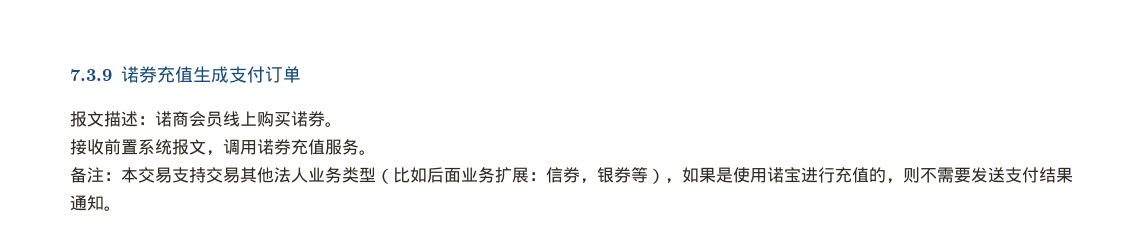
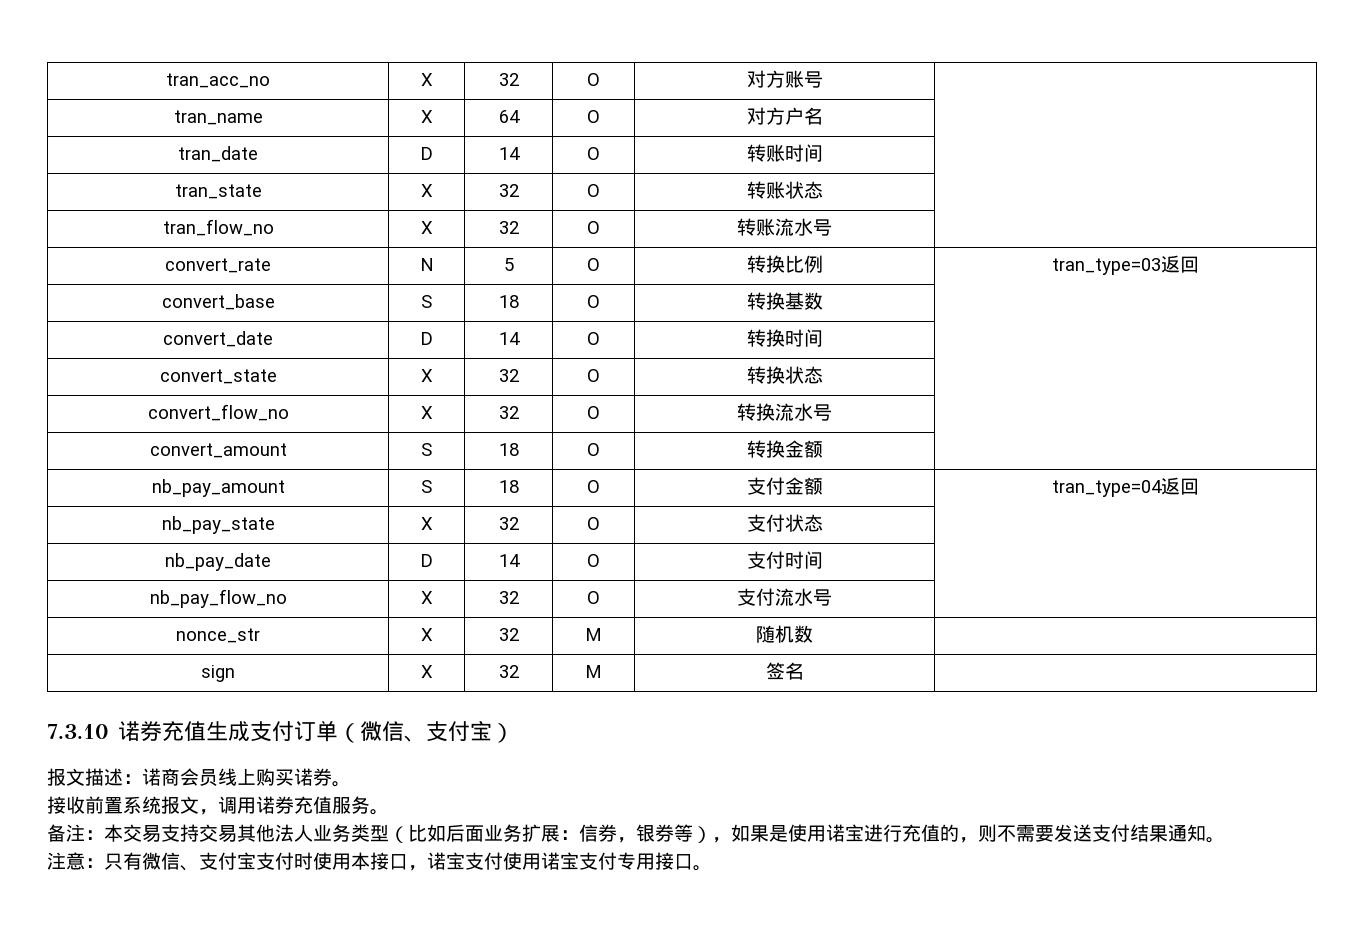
[70,69,112,81] 7.3.9 -> [166,73,270,88] [420,73,433,86] [498,73,519,86] [587,73,600,86] [746,70,823,88] [173,110,263,125] [420,110,433,123] [498,110,520,123] [587,110,600,123] [746,107,823,125] [178,146,258,162] [420,147,433,160] [498,147,520,160] [587,147,600,160] [746,144,823,162] [174,184,262,199] [420,184,433,197] [498,184,519,197] [587,184,600,197] [746,181,823,199] [162,219,274,236] [420,221,433,234] [498,221,519,234] [587,221,600,234] [736,218,832,236] [165,258,271,273] [419,258,434,271] [503,258,514,271] [587,258,600,271] [746,255,823,273] [1052,255,1199,275] [161,294,275,310] [421,295,432,308] [498,295,519,308] [587,295,600,308] [746,292,823,310] [163,331,273,347] [420,332,433,345] [498,332,520,345] [587,332,600,345] [746,329,823,347] [159,369,277,384] [420,369,433,382] [498,369,519,382] [587,369,600,382] [746,366,823,384] [147,404,289,421] [420,406,433,419] [498,406,519,419] [587,406,600,419] [736,403,832,421] [149,443,287,458] [421,443,432,456] [498,443,519,456] [587,443,600,456] [746,440,823,458] [151,479,285,497] [421,480,432,493] [498,480,519,493] [587,480,600,493] [746,477,823,495] [1052,477,1199,497] [161,516,275,534] [420,517,433,530] [498,517,519,530] [587,517,600,530] [746,514,823,532] [165,553,271,571] [420,554,433,567] [498,554,520,567] [587,554,600,567] [746,551,823,569] [149,589,287,608] [420,591,433,604] [498,591,519,604] [587,591,600,604] [736,588,832,606] [176,628,260,643] [420,628,433,641] [498,628,519,641] [585,628,602,641] [755,625,813,643] [201,665,235,682] [420,665,433,678] [498,665,519,678] [585,665,602,678] [765,662,804,680] [47,724,109,739] tran_acc_no | X | 32 | O | 对方账号 | // tran_name | X | 64 | O | 对方户名 | // tran_date | D | 14 | O | 转账时间 | // tran_state | X | 32 | O | 转账状态 | // tran_flow_no | X | 32 | O | 转账流水号 | // convert_rate | N | 5 | O | 转换比例 | tran_type=03返回 // convert_base | S | 18 | O | 转换基数 | // convert_date | D | 14 | O | 转换时间 | // convert_state | X | 32 | O | 转换状态 | // convert_flow_no | X | 32 | O | 转换流水号 | // convert_amount | S | 18 | O | 转换金额 | // nb_pay_amount | S | 18 | O | 支付金额 | tran_type=04返回 // nb_pay_state | X | 32 | O | 支付状态 | // nb_pay_date | D | 14 | O | 支付时间 | // nb_pay_flow_no | X | 32 | O | 支付流水号 | // nonce_str | X | 32 | M | 随机数 | // sign | X | 32 | M | 签名 | // 7.3.10
(301, 74) none -> [338,721,515,743] （微信、支付宝）
(121, 208) none -> [47,852,712,871] // 注意：只有微信、支付宝支付时使用本接口，诺宝支付使用诺宝支付专用接口。

